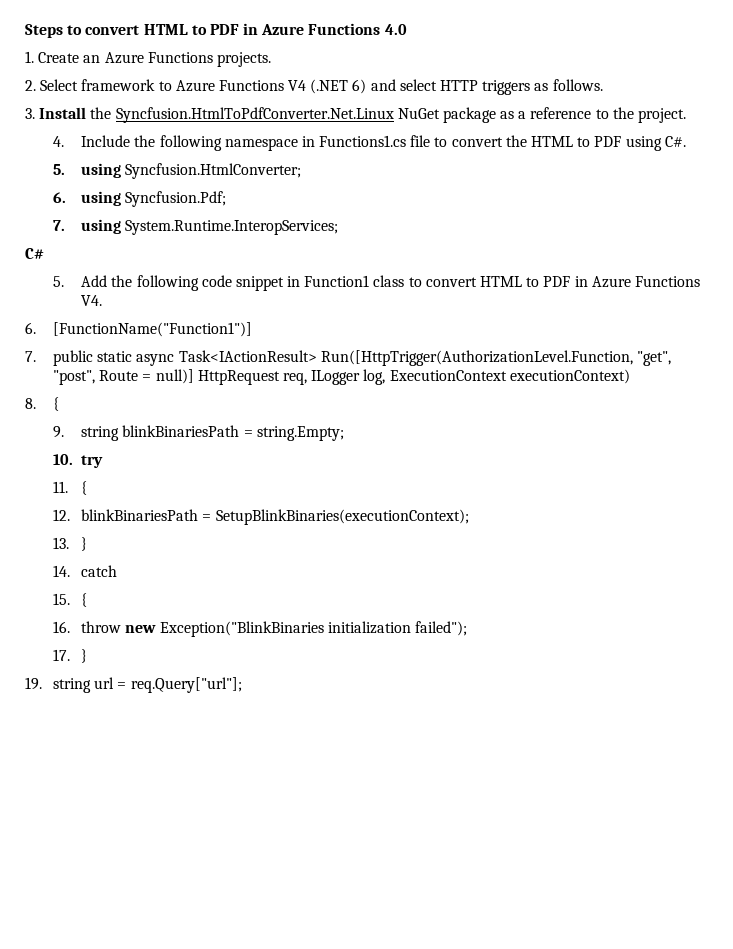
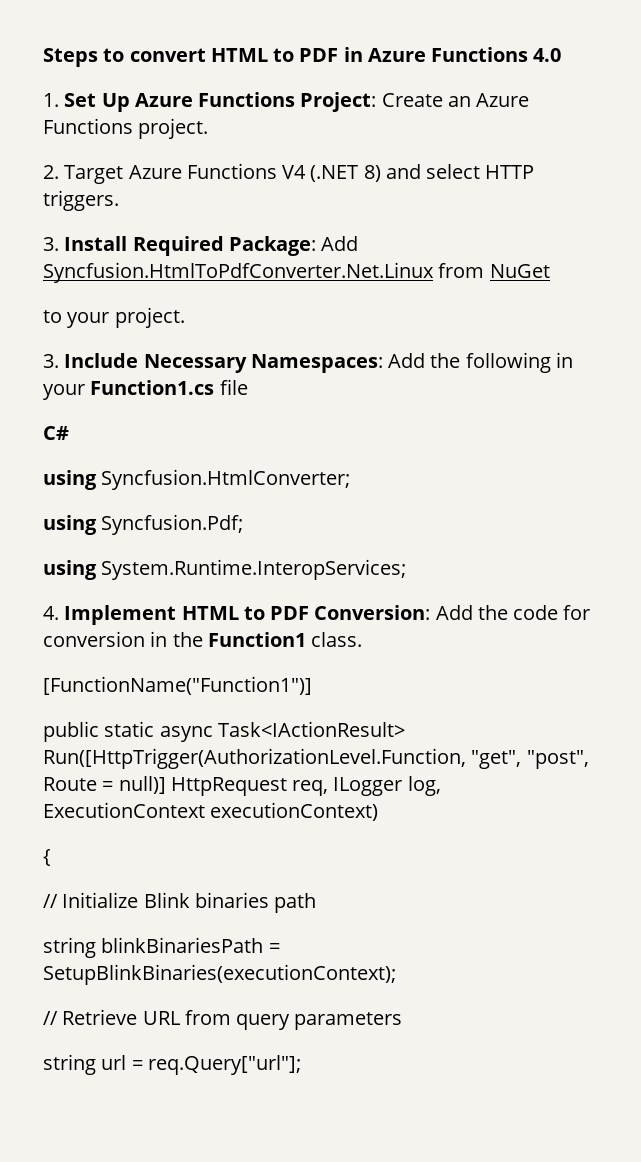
(34, 57) none -> [64,92,377,112] Set Up Azure Functions Project:
[216,52,271,67] projects. -> [138,118,209,139] project.
[40,79,172,91] Select framework to -> [64,165,124,184] Target
[352,79,367,94] 6) -> [363,165,381,182] 8)
[482,79,603,95] triggers as follows. -> [43,190,119,211] triggers.
[90,107,687,123] [53,135,686,151] [53,163,302,179] [53,191,227,207] [53,219,339,235] [25,248,44,259] [53,275,700,291] [81,295,103,306] [25,322,36,334] the Syncfusion.HtmlToPdfConverter.Net.Linux NuGet package as a reference to the project. // 4. Include the following namespace in Functions1.cs file to convert the HTML to PDF using C#. // 5. using Syncfusion.HtmlConverter; // 6. using Syncfusion.Pdf; // 7. using System.Runtime.InteropServices; // C# // 5. Add the following code snippet in Function1 class to convert HTML to PDF in Azure Functions V4. // 6. -> [132,236,359,256] [43,262,550,283] [43,307,185,328] [43,352,573,373] [43,379,248,400] [43,426,69,440] [43,469,351,490] [43,514,244,535] [43,559,407,580] [43,605,591,625] [43,631,363,647] Required Package: Add Syncfusion.HtmlToPdfConverter.Net.Linux from NuGet // to your project. // 3. Include Necessary Namespaces: Add the following in your Function1.cs file // C# // using Syncfusion.HtmlConverter; // using Syncfusion.Pdf; // using System.Runtime.InteropServices; // 4. Implement HTML to PDF Conversion: Add the code for conversion in the Function1 class. //
[25,351,36,362] 7. -> (312, 685) none
[25,397,60,411] [53,425,344,441] [53,454,104,468] [53,481,88,495] [53,509,469,525] [53,537,88,551] [53,565,118,577] [53,593,88,607] [53,621,467,637] [53,649,88,663] [25,677,42,690] 8. { // 9. string blinkBinariesPath = string.Empty; // 10. try // 11. { // 12. blinkBinariesPath = SetupBlinkBinaries(executionContext); // 13. } // 14. catch // 15. { // 16. throw new Exception("BlinkBinaries initialization failed"); // 17. } // 19. -> [43,849,51,866] [43,892,317,913] [43,937,280,958] [43,964,396,985] [43,1009,403,1030] { // // Initialize Blink binaries path // string blinkBinariesPath = SetupBlinkBinaries(executionContext); // // Retrieve URL from query parameters //

